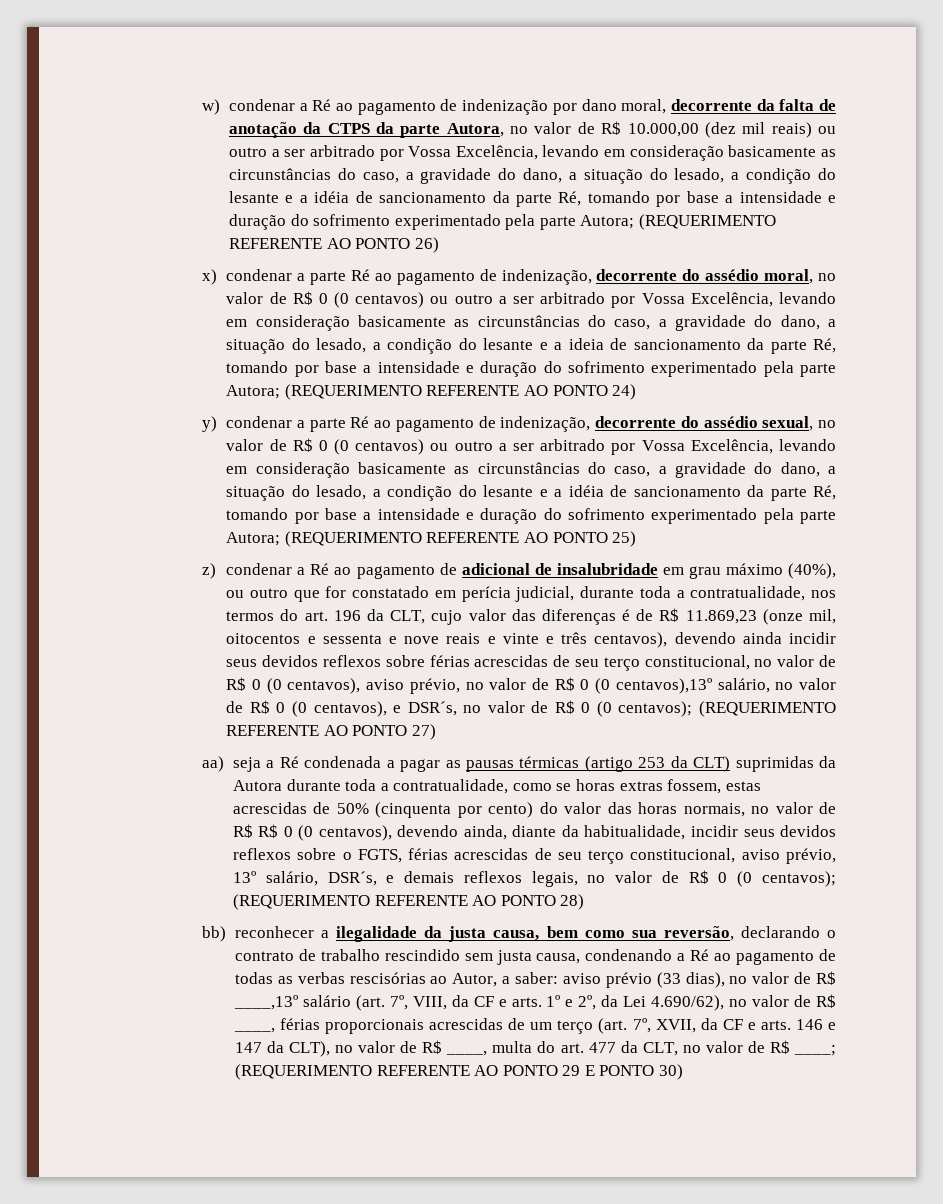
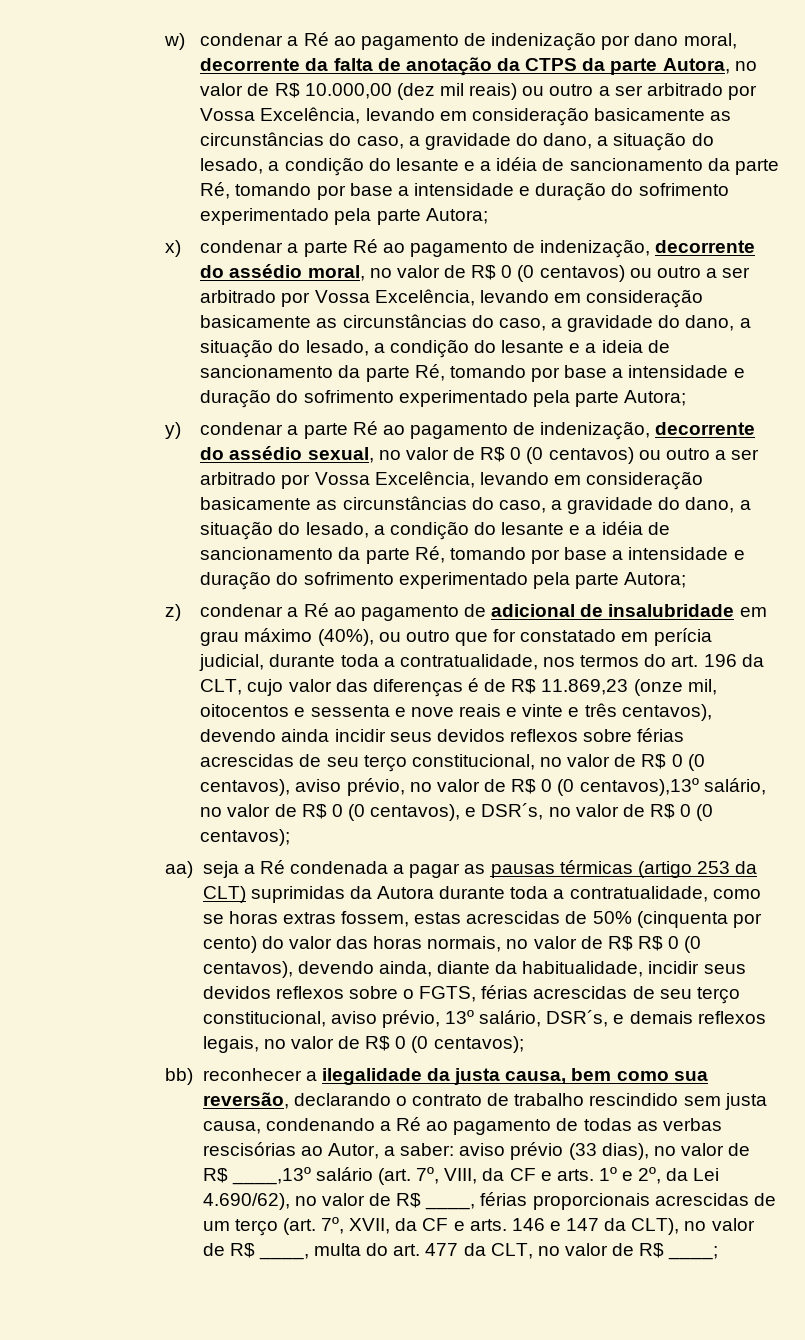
[639,214,777,230] [228,237,439,253] (REQUERIMENTO REFERENTE AO PONTO 26) -> (488, 216) none
[284,384,637,400] (REQUERIMENTO REFERENTE AO PONTO 24) -> (687, 398) none
[284,531,637,547] (REQUERIMENTO REFERENTE AO PONTO 25) -> (687, 580) none
[699,701,836,717] [226,724,437,740] (REQUERIMENTO REFERENTE AO PONTO 27) -> (291, 837) none
[232,894,585,910] (REQUERIMENTO REFERENTE AO PONTO 28) -> (524, 1044) none
[234,1064,684,1080] (REQUERIMENTO REFERENTE AO PONTO 29 E PONTO 30) -> (719, 1253) none

